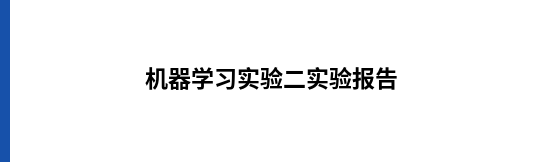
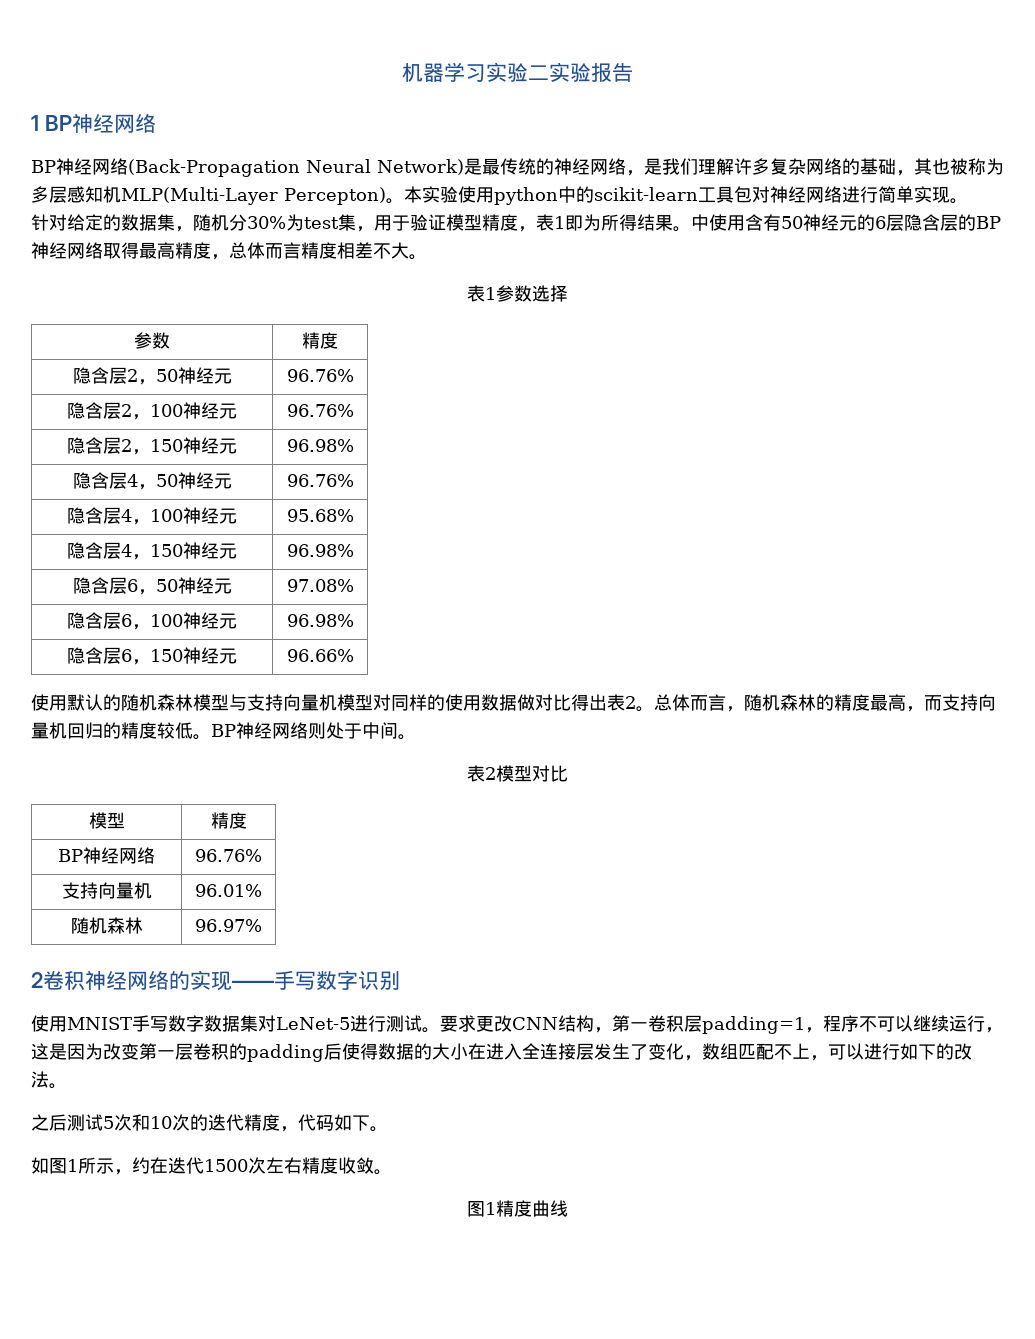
(398, 78) none -> [31,113,156,133] [31,158,1004,177] [31,186,968,205] [31,214,1001,232] [31,242,427,260] [467,285,568,302] [134,332,170,349] [302,332,338,349] [72,367,232,385] [286,369,354,382] [67,402,237,420] [286,404,354,417] [67,437,237,455] [286,439,354,452] [72,472,232,490] [286,474,354,487] [67,507,237,525] [286,509,354,522] [67,542,237,560] [286,544,354,557] [72,577,232,595] [286,579,354,592] [67,612,237,630] [286,614,354,627] [67,647,237,665] [286,649,354,662] [31,694,996,712] [31,722,416,740] [467,765,568,782] [88,812,125,829] [210,812,247,829] [58,847,155,864] [195,849,262,862] [61,882,152,899] [195,884,262,897] [70,917,143,934] [195,919,262,932] [31,970,400,991] [31,1015,1003,1034] [31,1043,972,1062] [31,1071,67,1089] [31,1114,388,1132] [31,1157,392,1175] [467,1200,568,1217] // 1 BP神经网络 // BP神经网络(Back-Propagation Neural Network)是最传统的神经网络，是我们理解许多复杂网络的基础，其也被称为多层感知机MLP(Multi-Layer Percepton)。本实验使用python中的scikit-learn工具包对神经网络进行简单实现。 // 针对给定的数据集，随机分30%为test集，用于验证模型精度，表1即为所得结果。中使用含有50神经元的6层隐含层的BP神经网络取得最高精度，总体而言精度相差不大。 // 表1参数选择 // 参数 | 精度 // 隐含层2，50神经元 | 96.76% // 隐含层2，100神经元 | 96.76% // 隐含层2，150神经元 | 96.98% // 隐含层4，50神经元 | 96.76% // 隐含层4，100神经元 | 95.68% // 隐含层4，150神经元 | 96.98% // 隐含层6，50神经元 | 97.08% // 隐含层6，100神经元 | 96.98% // 隐含层6，150神经元 | 96.66% // 使用默认的随机森林模型与支持向量机模型对同样的使用数据做对比得出表2。总体而言，随机森林的精度最高，而支持向量机回归的精度较低。BP神经网络则处于中间。 // 表2模型对比 // 模型 | 精度 // BP神经网络 | 96.76% // 支持向量机 | 96.01% // 随机森林 | 96.97% // 2卷积神经网络的实现——手写数字识别 // 使用MNIST手写数字数据集对LeNet-5进行测试。要求更改CNN结构，第一卷积层padding=1，程序不可以继续运行，这是因为改变第一层卷积的padding后使得数据的大小在进入全连接层发生了变化，数组匹配不上，可以进行如下的改法。 // 之后测试5次和10次的迭代精度，代码如下。 // 如图1所示，约在迭代1500次左右精度收敛。 // 图1精度曲线

